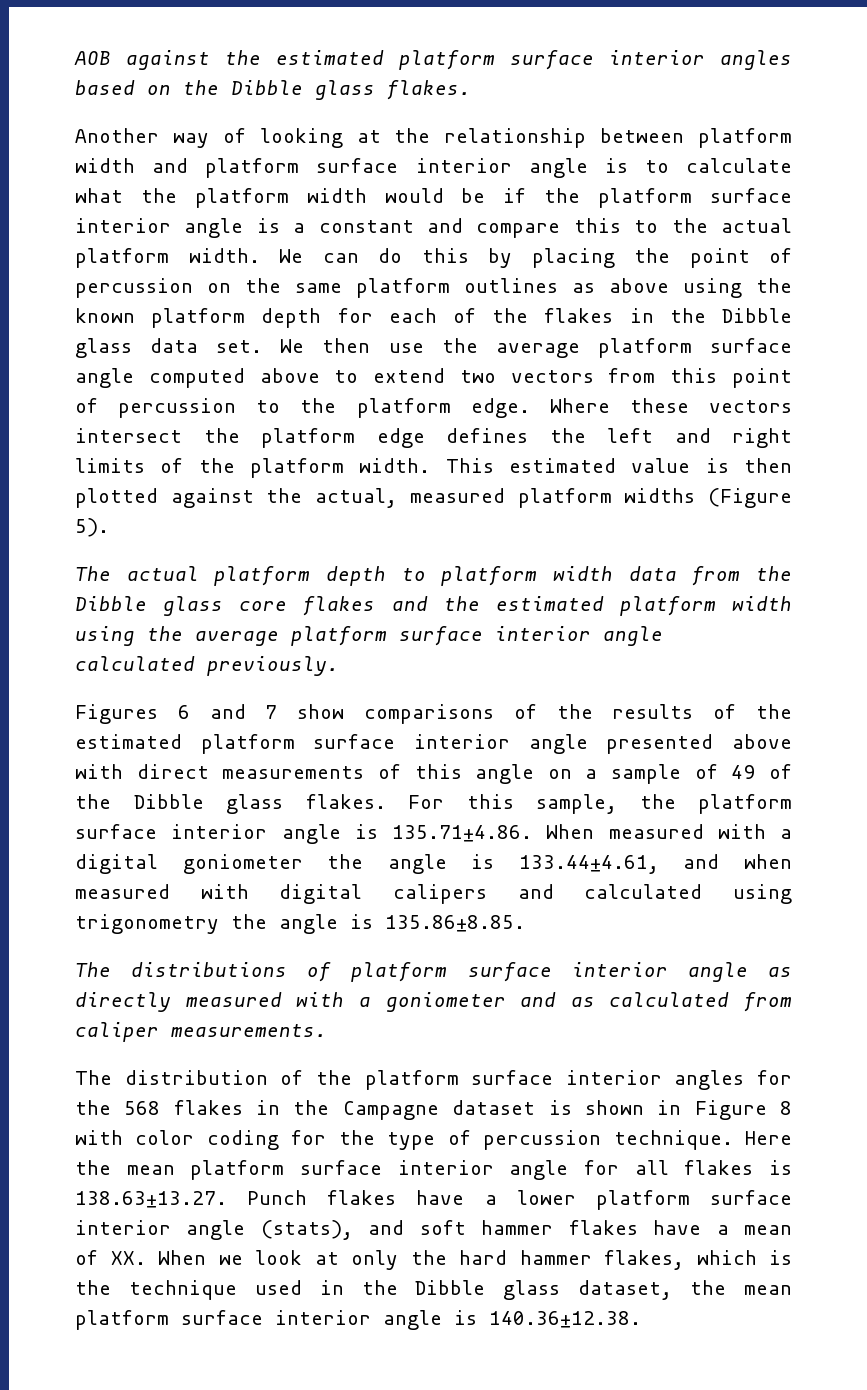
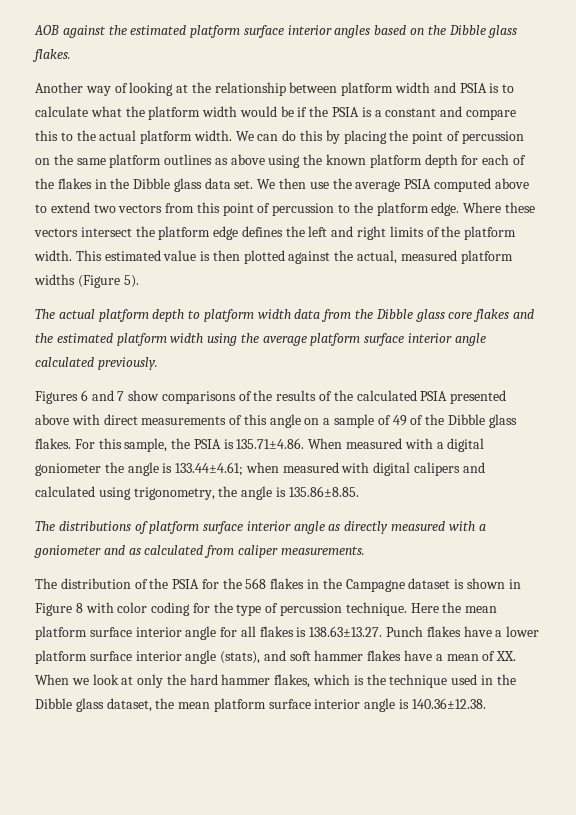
[205,158,588,178] platform surface interior angle -> [459,83,487,93] PSIA
[598,188,793,208] [75,218,244,238] platform surface interior angle -> [332,107,360,117] PSIA
[597,338,792,358] [75,368,134,388] platform surface angle -> [404,179,432,189] PSIA
[75,734,588,754] estimated platform surface interior angle -> [356,390,448,401] calculated PSIA
[698,794,792,814] [75,824,341,844] platform surface interior angle -> [193,439,221,449] PSIA
[518,854,720,874] 133.44±4.61, and -> [175,462,244,476] 133.44±4.61;
[75,914,219,934] trigonometry -> [133,487,215,500] trigonometry,
[364,1070,745,1090] platform surface interior angles -> [172,579,200,589] PSIA

